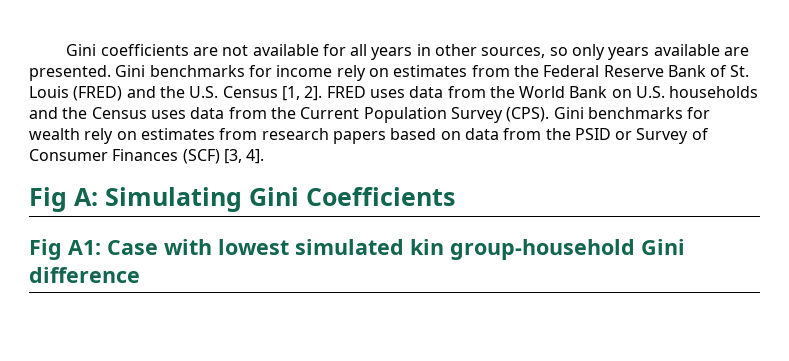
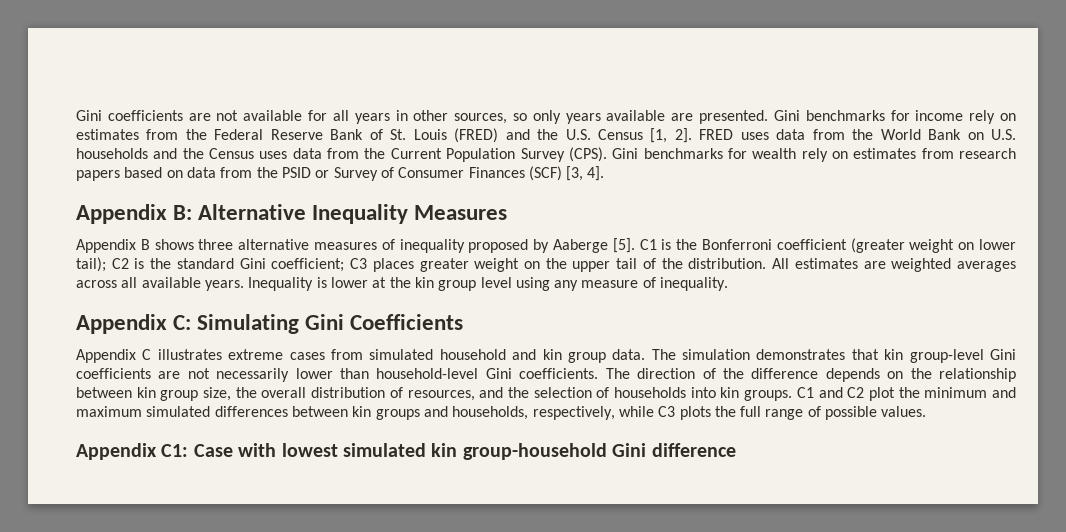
[29,187,455,212] [29,239,101,260] Fig A: Simulating Gini Coefficients // Fig A1: -> [76,204,508,224] [76,238,1016,253] [76,257,1017,272] [76,277,729,291] [76,314,464,334] [76,349,1017,363] [76,368,1016,382] [76,387,1016,401] [76,406,927,420] [76,443,189,460] Appendix B: Alternative Inequality Measures // Appendix B shows three alternative measures of inequality proposed by Aaberge [5]. C1 is the Bonferroni coefficient (greater weight on lower tail); C2 is the standard Gini coefficient; C3 places greater weight on the upper tail of the distribution. All estimates are weighted averages across all available years. Inequality is lower at the kin group level using any measure of inequality. // Appendix C: Simulating Gini Coefficients // Appendix C illustrates extreme cases from simulated household and kin group data. The simulation demonstrates that kin group-level Gini coefficients are not necessarily lower than household-level Gini coefficients. The direction of the difference depends on the relationship between kin group size, the overall distribution of resources, and the selection of households into kin groups. C1 and C2 plot the minimum and maximum simulated differences between kin groups and households, respectively, while C3 plots the full range of possible values. // Appendix C1:

